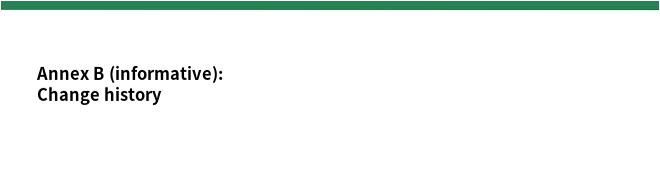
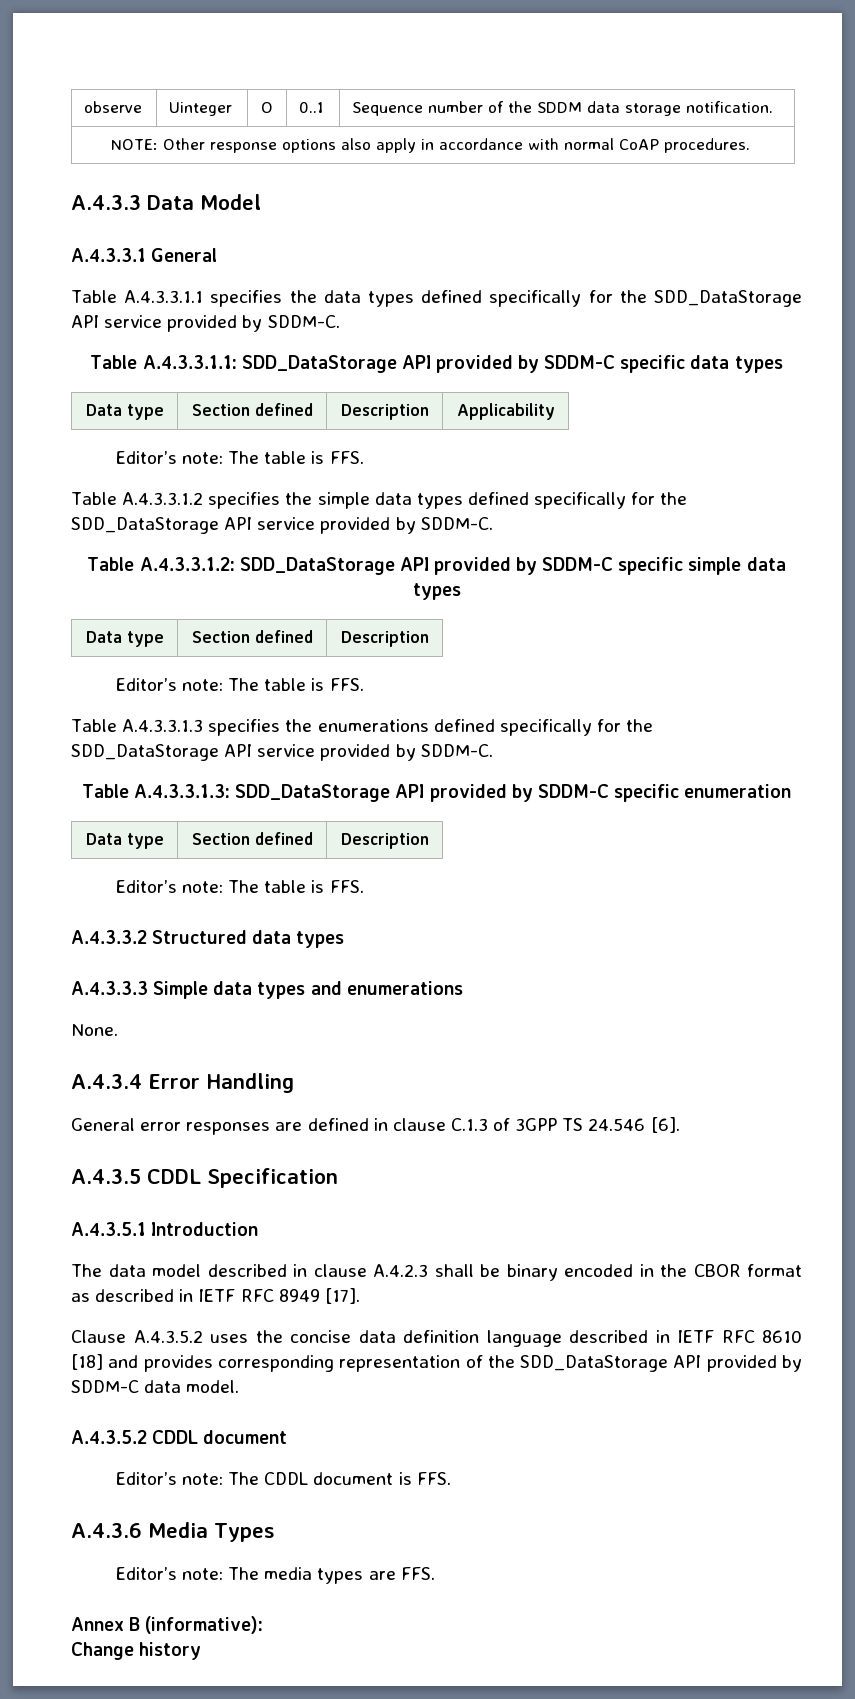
(36, 73) none -> [84,101,143,113] [169,102,233,116] [261,102,273,113] [299,102,325,113] [352,101,774,116] [111,138,751,153] [71,194,261,210] [71,248,218,262] [71,290,803,307] [71,315,340,332] [90,355,783,373] [85,404,164,420] [191,403,313,416] [340,404,429,420] [456,403,555,420] [115,451,364,464] [71,492,688,509] [71,517,493,534] [87,557,786,575] [412,583,461,600] [85,631,164,647] [191,630,313,643] [340,631,429,647] [115,678,364,691] [71,719,654,736] [71,744,493,761] [81,784,792,802] [85,833,164,849] [191,832,313,845] [340,833,429,849] [115,880,364,893] [71,930,345,948] [71,981,463,999] [71,1024,118,1036] [71,1073,294,1093] [71,1117,680,1135] [71,1168,338,1188] [71,1222,259,1236] [71,1264,802,1281] [71,1288,360,1304] [71,1330,802,1347] [71,1354,802,1372] [71,1380,240,1393] [71,1430,288,1444] [115,1472,451,1485] [71,1522,275,1542] [115,1567,435,1584] observe | Uinteger | O | 0..1 | Sequence number of the SDDM data storage notification. // NOTE: Other response options also apply in accordance with normal CoAP procedures. // A.4.3.3 Data Model // A.4.3.3.1 General // Table A.4.3.3.1.1 specifies the data types defined specifically for the SDD_DataStorage API service provided by SDDM-C. // Table A.4.3.3.1.1: SDD_DataStorage API provided by SDDM-C specific data types // Data type | Section defined | Description | Applicability // Editor’s note: The table is FFS. // Table A.4.3.3.1.2 specifies the simple data types defined specifically for the SDD_DataStorage API service provided by SDDM-C. // Table A.4.3.3.1.2: SDD_DataStorage API provided by SDDM-C specific simple data types // Data type | Section defined | Description // Editor’s note: The table is FFS. // Table A.4.3.3.1.3 specifies the enumerations defined specifically for the SDD_DataStorage API service provided by SDDM-C. // Table A.4.3.3.1.3: SDD_DataStorage API provided by SDDM-C specific enumeration // Data type | Section defined | Description // Editor’s note: The table is FFS. // A.4.3.3.2 Structured data types // A.4.3.3.3 Simple data types and enumerations // None. // A.4.3.4 Error Handling // General error responses are defined in clause C.1.3 of 3GPP TS 24.546 [6]. // A.4.3.5 CDDL Specification // A.4.3.5.1 Introduction // The data model described in clause A.4.2.3 shall be binary encoded in the CBOR format as described in IETF RFC 8949 [17]. // Clause A.4.3.5.2 uses the concise data definition language described in IETF RFC 8610 [18] and provides corresponding representation of the SDD_DataStorage API provided by SDDM-C data model. // A.4.3.5.2 CDDL document // Editor’s note: The CDDL document is FFS. // A.4.3.6 Media Types // Editor’s note: The media types are FFS. //

